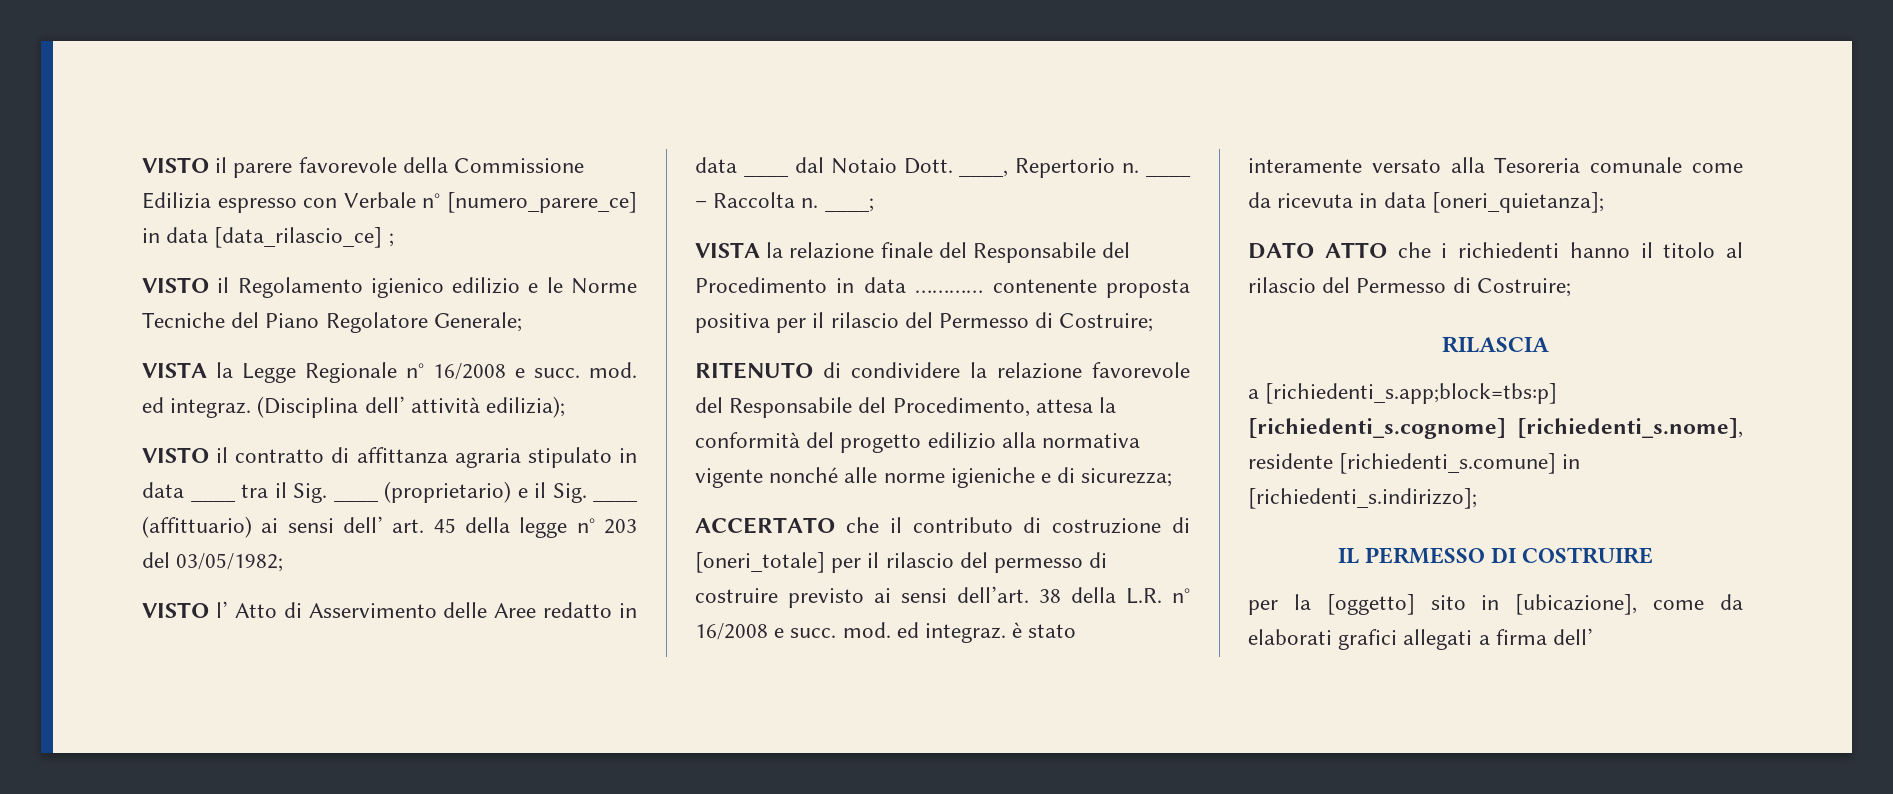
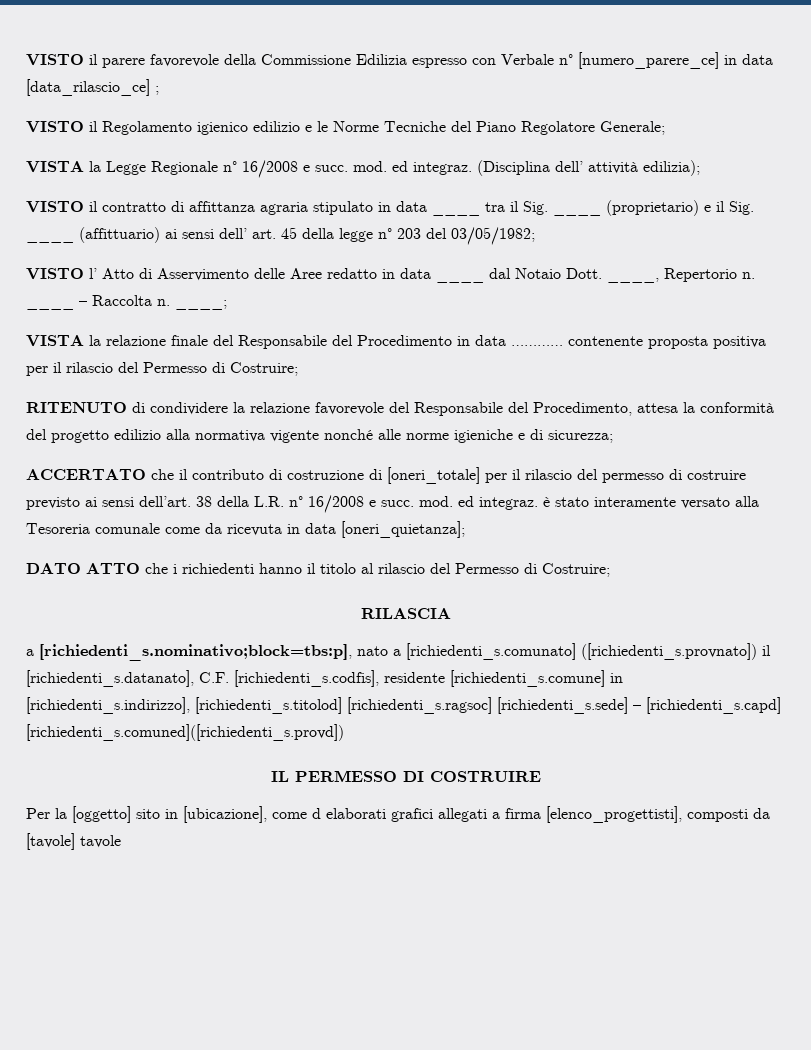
[1265,383,1558,404] [1248,418,1743,439] [1248,453,1581,474] [1248,488,1477,509] [richiedenti_s.app;block=tbs:p] [richiedenti_s.cognome] [richiedenti_s.nome], residente [richiedenti_s.comune] in [richiedenti_s.indirizzo]; -> [39,643,771,661] [26,670,623,687] [26,697,781,714] [26,724,344,741] [richiedenti_s.nominativo;block=tbs:p], nato a [richiedenti_s.comunato] ([richiedenti_s.provnato]) il [richiedenti_s.datanato], C.F. [richiedenti_s.codfis], residente [richiedenti_s.comune] in [richiedenti_s.indirizzo], [richiedenti_s.titolod] [richiedenti_s.ragsoc] [richiedenti_s.sede] – [richiedenti_s.capd] [richiedenti_s.comuned]([richiedenti_s.provd])
[1248,600,1278,615] per -> [26,808,50,819] Per
[1720,594,1743,610] da -> [312,808,321,819] d
[1553,628,1594,645] dell’ -> [546,806,770,823] [26,833,121,850] [elenco_progettisti], composti da [tavole] tavole

